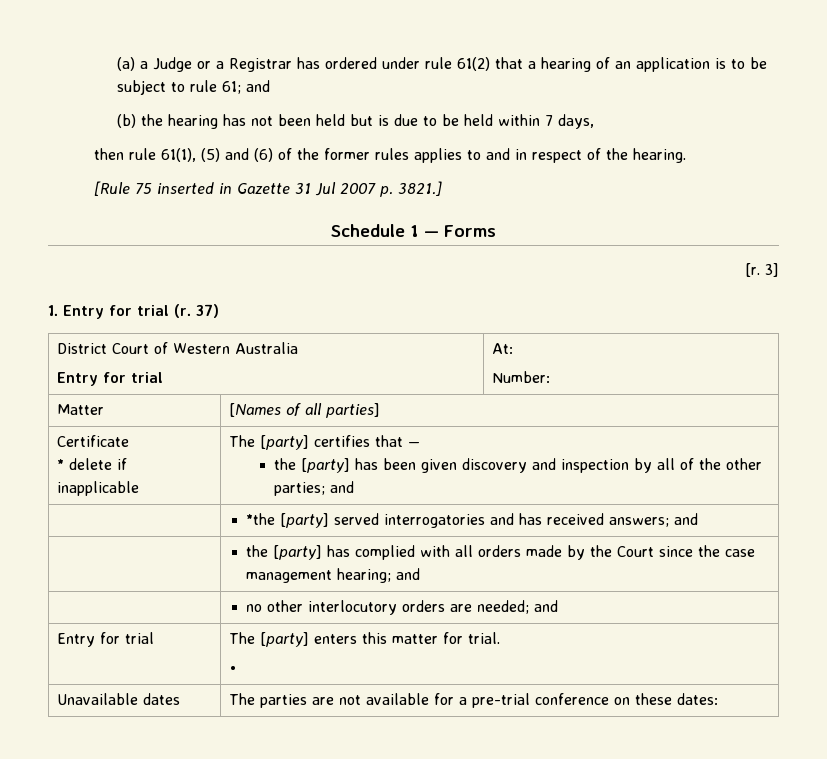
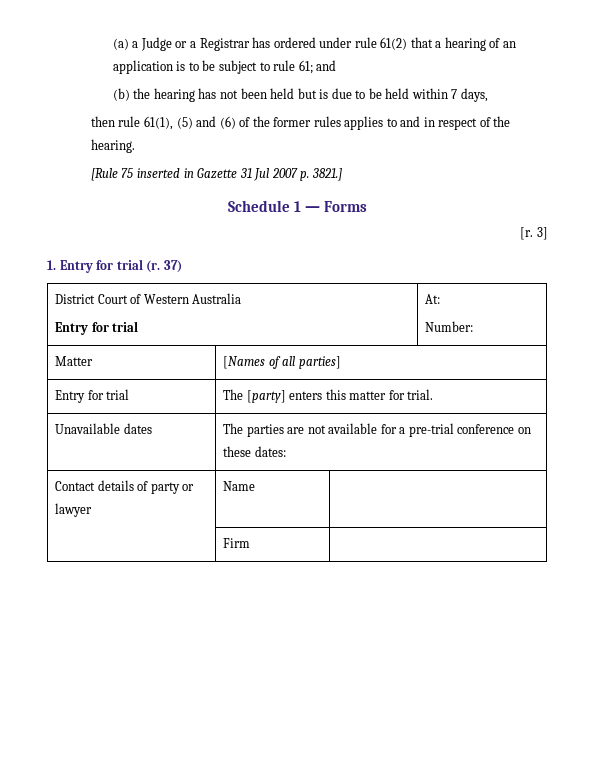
[56,435,129,447] [56,458,127,470] [56,481,139,496] [228,435,420,450] [273,458,762,473] [273,481,354,496] [246,513,699,528] [246,545,756,560] [246,568,421,583] [246,600,559,615] // Certificate // * delete if inapplicable | The [party] certifies that — // the [party] has been given discovery and inspection by all of the other parties; and // | *the [party] served interrogatories and has received answers; and // | the [party] has complied with all orders made by the Court since the case management hearing; and // | no other interlocutory orders are needed; and -> (341, 362) none
[228,666,237,673] // • -> (434, 394) none
(718, 699) none -> [55,480,195,494] [55,503,93,517] [223,481,256,491] [223,538,251,548] // Contact details of party or lawyer | Name | // | Firm |

